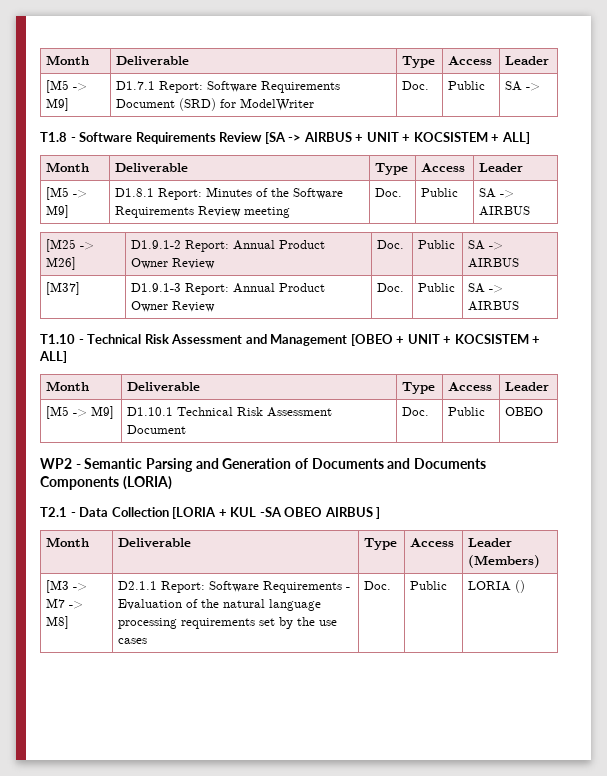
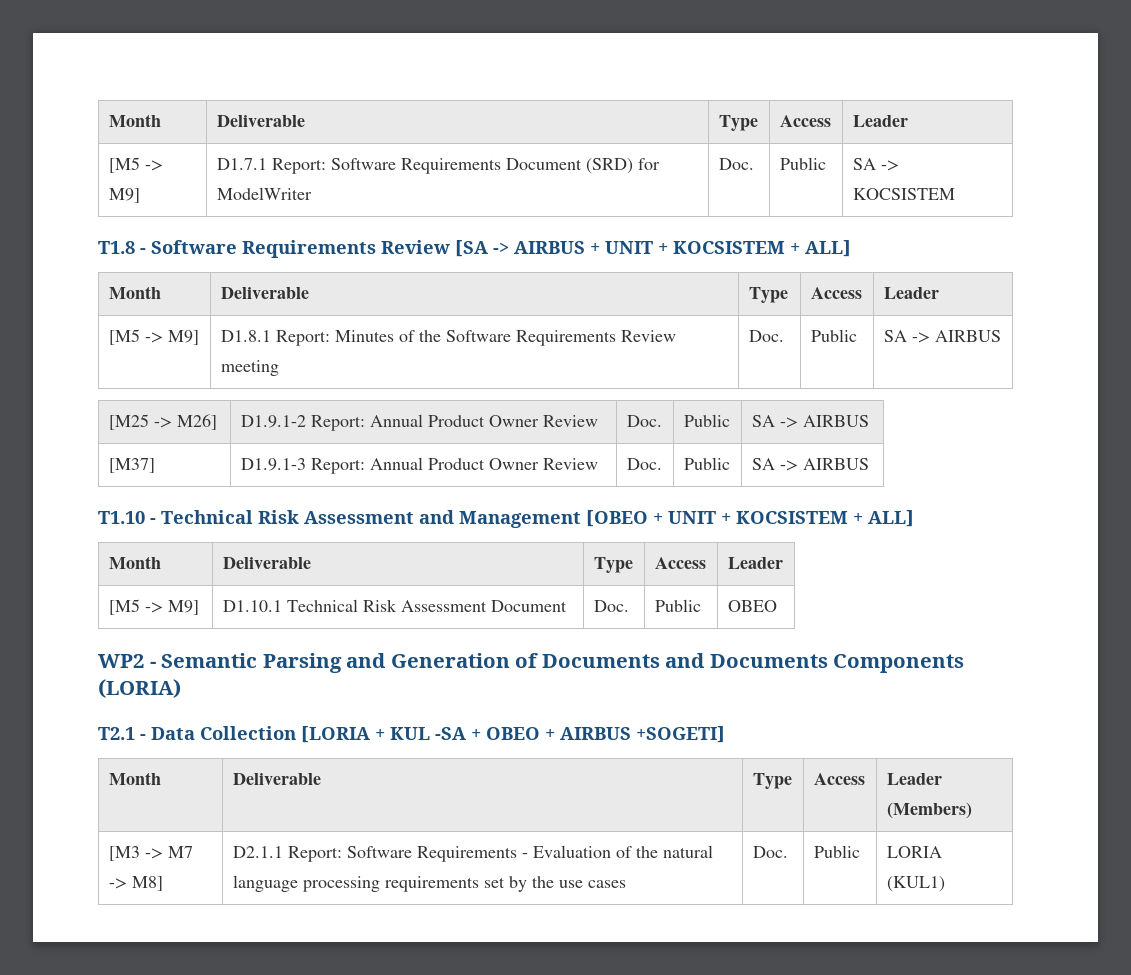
(541, 87) none -> [852,188,955,200] KOCSISTEM
[284,507,381,519] OBEO AIRBUS ] -> [471,726,725,743] + OBEO + AIRBUS +SOGETI]
[515,580,526,593] () -> [886,876,945,892] (KUL1)

